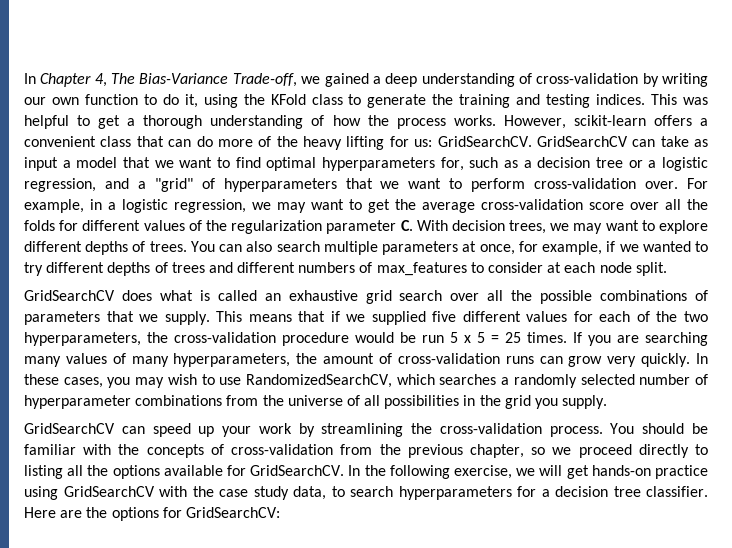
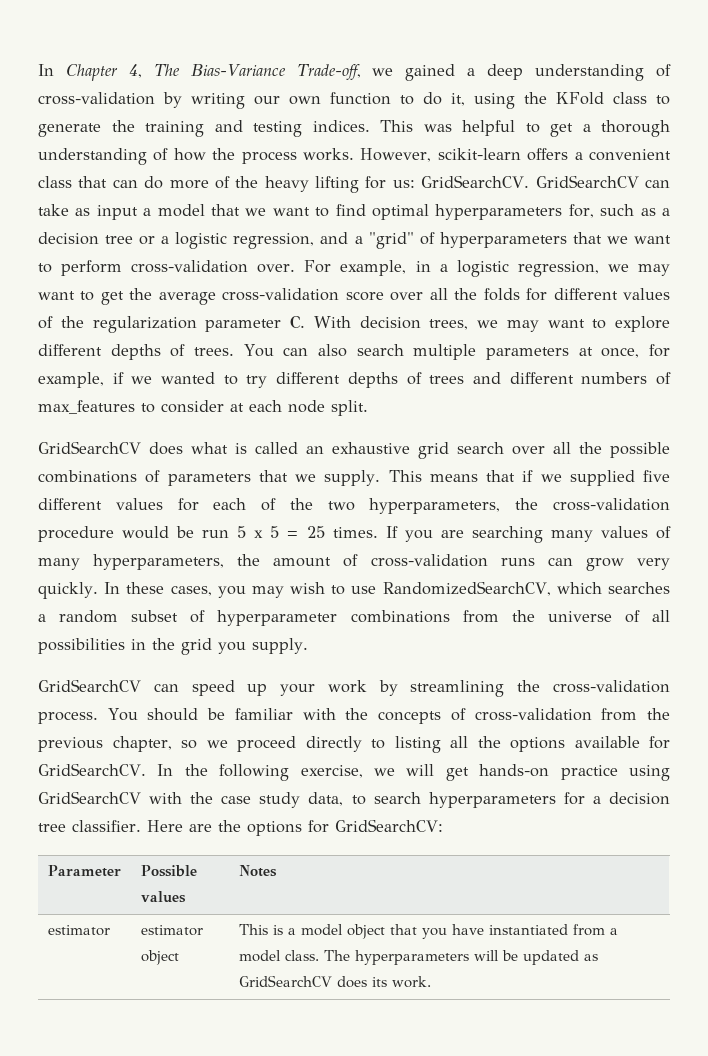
[513,374,691,388] randomly selected number -> [59,610,179,623] random subset
(280, 512) none -> [47,865,121,877] [140,865,197,877] [140,891,186,903] [238,865,277,877] [47,925,110,936] [140,925,203,936] [140,950,179,965] [238,924,618,939] [238,950,598,965] [238,975,431,988] // Parameter | Possible values | Notes // estimator | estimator object | This is a model object that you have instantiated from a model class. The hyperparameters will be updated as GridSearchCV does its work.

